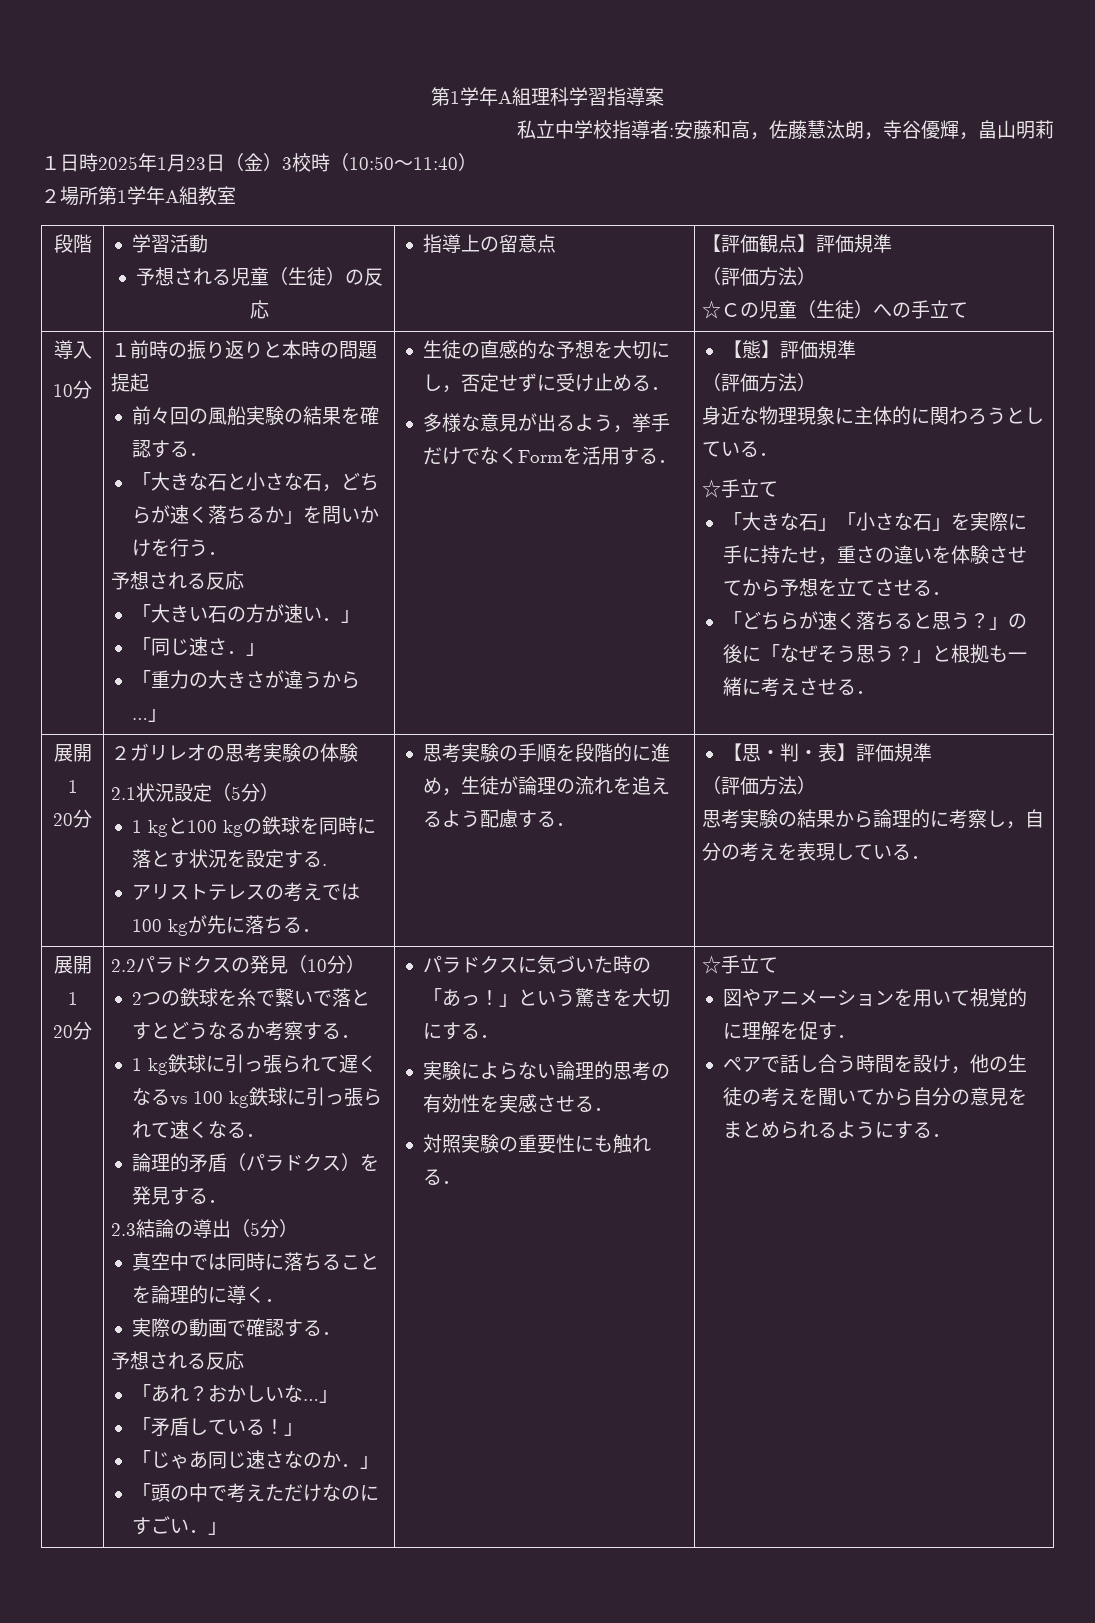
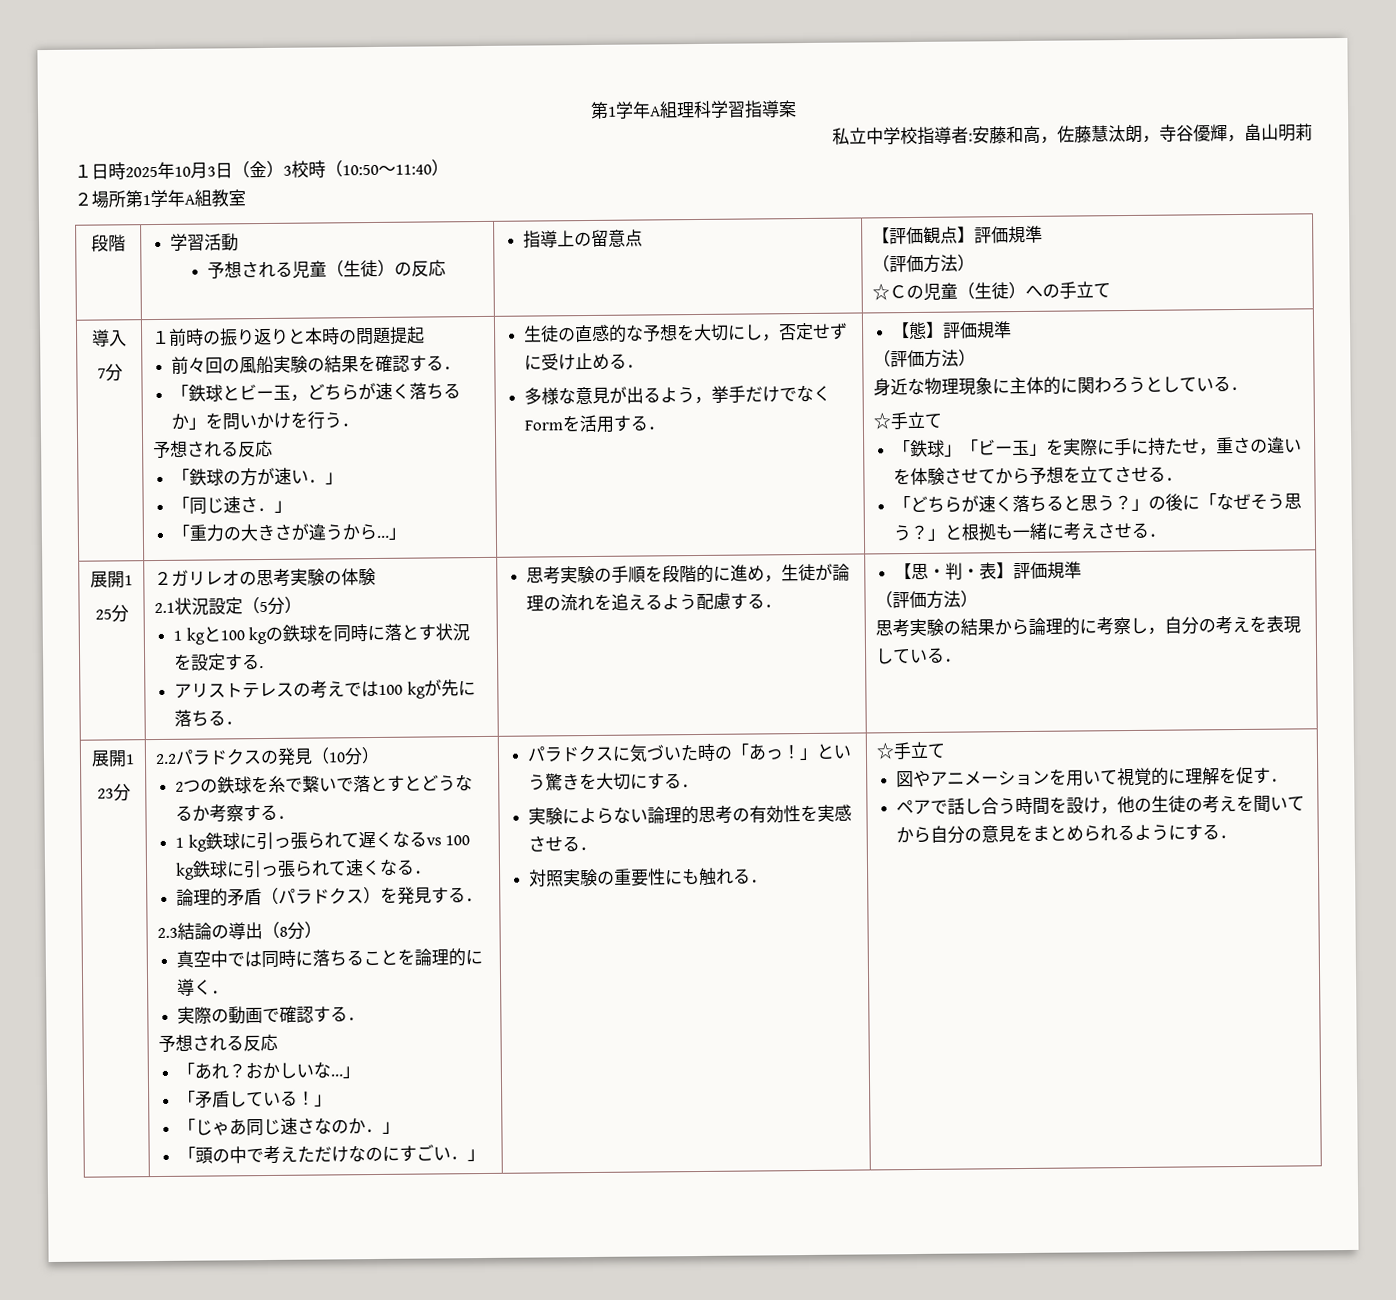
[157,154,206,172] 1月23 -> [174,162,216,179] 10月3
[53,384,73,397] 10 -> [96,368,106,379] 7
[151,472,323,491] 大きな石と小さな石 -> [188,384,292,402] 鉄球とビー玉
[151,604,228,623] 大きい石 -> [189,468,225,486] 鉄球
[742,512,933,531] 大きな石」「小さな石 -> [910,439,1031,458] 鉄球」「ビー玉
[53,813,73,826] 20 -> [94,609,112,620] 25
[53,1025,73,1038] 20 -> [96,788,114,799] 23
[250,1222,261,1236] 5 -> [279,926,289,937] 8

